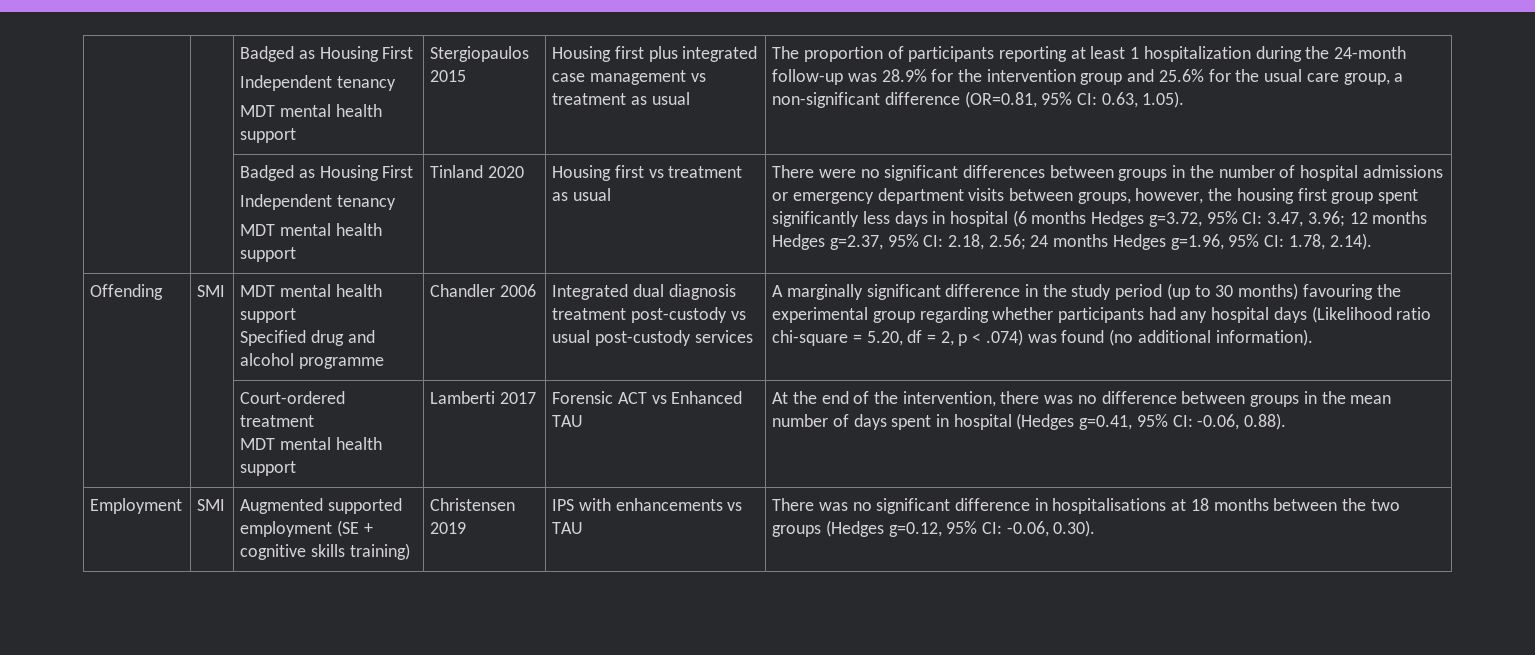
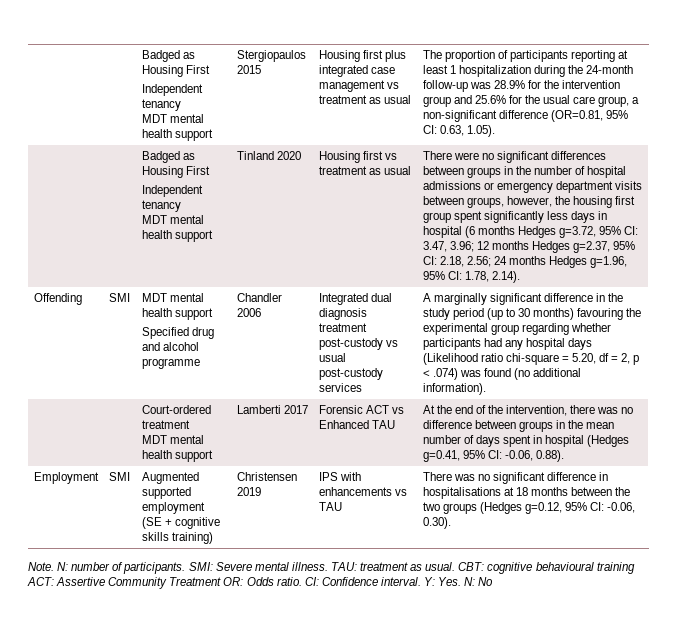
(1096, 528) none -> [28,562,635,574] [27,577,494,589] // Note. N: number of participants. SMI: Severe mental illness. TAU: treatment as usual. CBT: cognitive behavioural training ACT: Assertive Community Treatment OR: Odds ratio. CI: Confidence interval. Y: Yes. N: No

